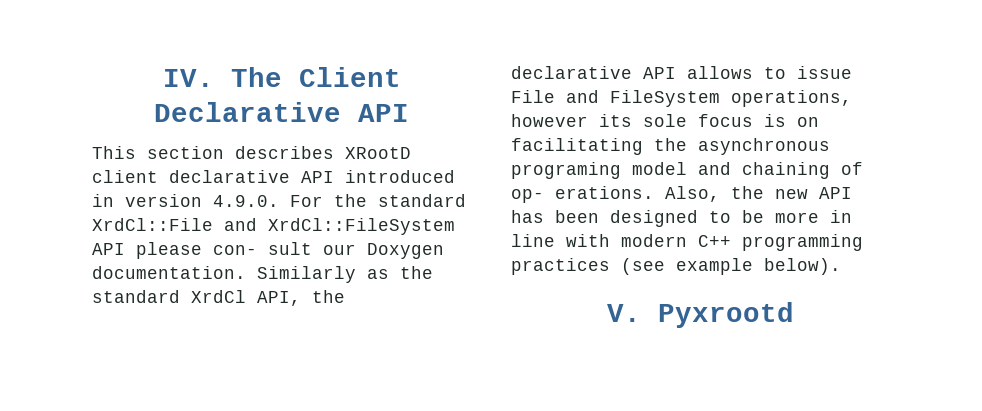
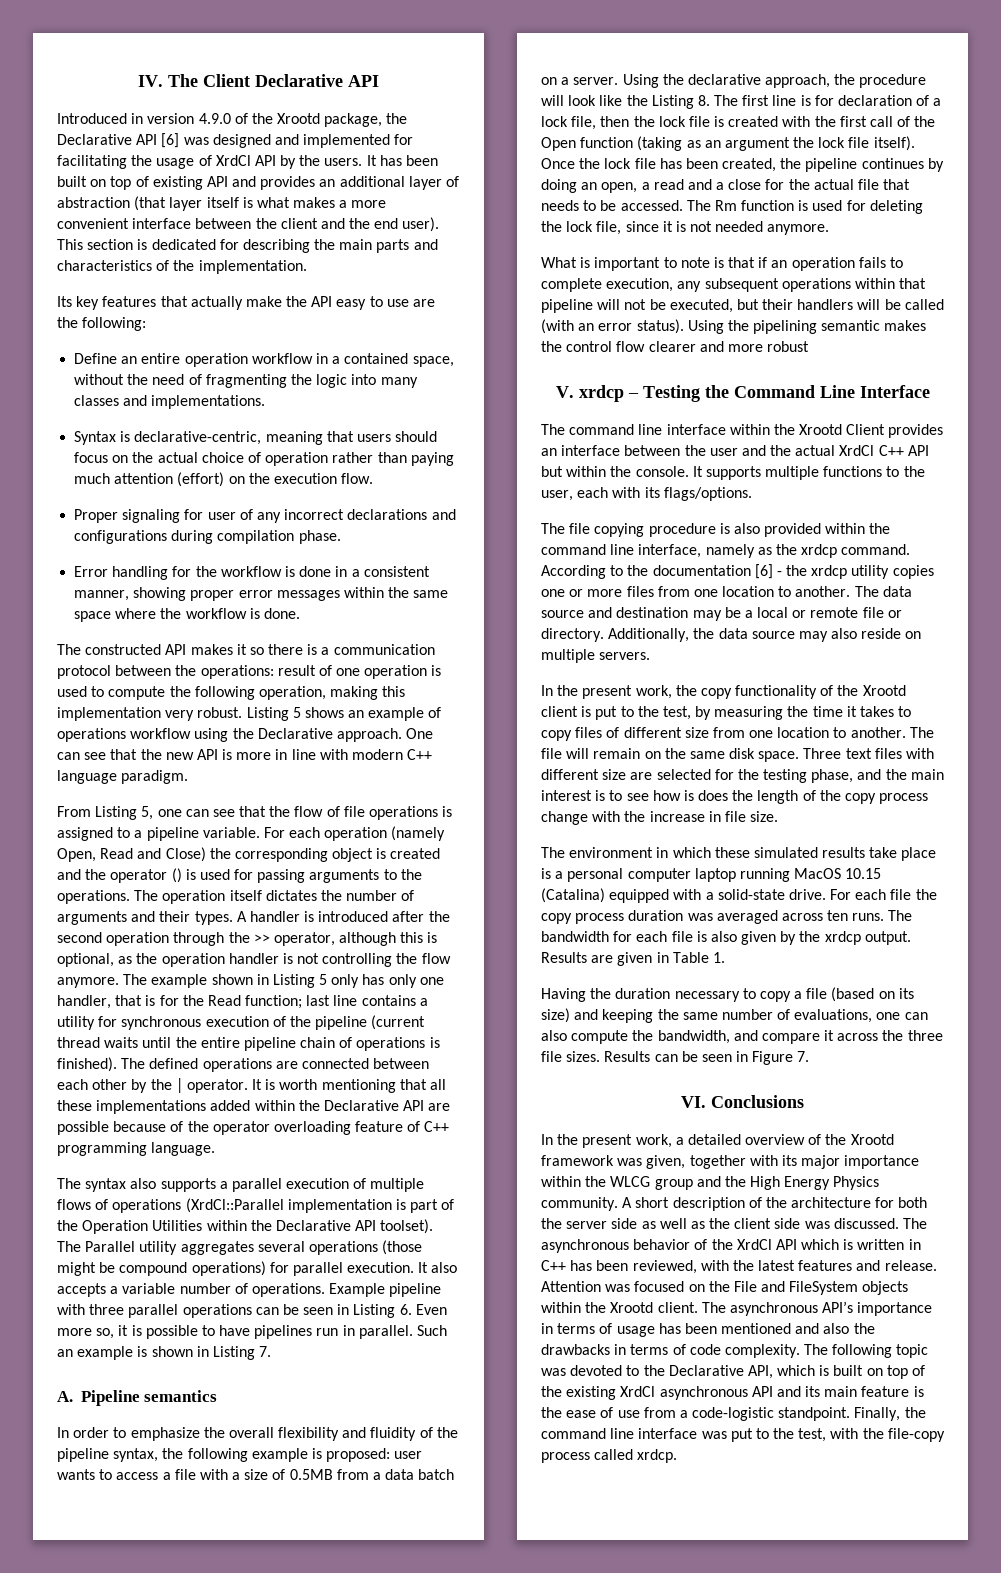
[92,146,411,159] [92,170,455,183] [92,194,466,207] [92,218,455,235] [92,242,444,259] [92,266,433,283] [92,290,345,306] [511,66,852,79] [511,90,852,107] [511,114,819,127] [511,138,830,155] [511,162,863,179] [511,186,852,203] [511,210,764,227] This section describes XRootD client declarative API introduced in version 4.9.0. For the standard XrdCl::File and XrdCl::FileSystem API please con- sult our Doxygen documentation. Similarly as the standard XrdCl API, the declarative API allows to issue File and FileSystem operations, however its sole focus is on facilitating the asynchronous programing model and chaining of op- erations. Also, the new API has been designed to be -> [57,113,408,127] [57,133,414,148] [57,155,439,169] [57,176,460,190] [57,196,387,211] [57,217,440,232] [57,239,438,253] [57,260,307,274] [57,296,436,310] [57,317,147,331] [74,353,454,367] [74,374,418,388] [74,395,266,409] [74,431,438,445] [74,452,454,466] [74,472,374,487] [74,509,456,523] [74,530,341,544] [74,566,430,580] [74,587,449,601] [74,608,300,622] [57,644,435,655] [57,665,442,679] [57,686,406,700] [57,707,442,721] [57,728,434,742] [57,749,233,760] Introduced in version 4.9.0 of the Xrootd package, the Declarative API [6] was designed and implemented for facilitating the usage of XrdCl API by the users. It has been built on top of existing API and provides an additional layer of abstraction (that layer itself is what makes a more convenient interface between the client and the end user). This section is dedicated for describing the main parts and characteristics of the implementation. // Its key features that actually make the API easy to use are the following: // Define an entire operation workflow in a contained space, without the need of fragmenting the logic into many classes and implementations. // Syntax is declarative-centric, meaning that users should focus on the actual choice of operation rather than paying much attention (effort) on the execution flow. // Proper signaling for user of any incorrect declarations and configurations during compilation phase. // Error handling for the workflow is done in a consistent manner, showing proper error messages within the same space where the workflow is done. // The constructed API makes it so there is a communication protocol between the operations: result of one operation is used to compute the following operation, making this implementation very robust. Listing 5 shows an example of operations workflow using the Declarative approach. One can see that the new API is
[742,234,863,251] [511,258,841,275] [607,302,794,328] programming practices (see example below). // V. Pyxrootd -> [57,770,189,784] [57,806,453,820] [57,826,446,841] [57,847,441,862] [57,868,422,883] [57,890,415,904] [57,911,450,925] [57,932,438,946] [57,953,451,967] [57,974,444,988] [57,995,428,1009] [57,1015,426,1030] [57,1037,440,1051] [57,1057,430,1072] [57,1078,447,1093] [57,1100,451,1114] [57,1121,450,1135] [57,1142,216,1156] [57,1178,425,1192] [57,1198,455,1213] [57,1219,434,1234] [57,1240,423,1255] [57,1261,458,1276] [57,1283,442,1297] [57,1304,447,1318] [57,1325,448,1339] [57,1346,272,1360] [57,1390,218,1406] [57,1427,458,1441] [57,1448,423,1462] [57,1469,455,1480] [541,74,927,88] [541,95,942,109] [541,116,936,130] [541,136,915,151] [541,158,944,172] [541,179,911,193] [541,200,923,214] [541,221,830,235] [541,257,904,271] [541,278,927,292] [541,299,944,313] [541,319,927,334] [541,341,810,352] [555,385,930,402] [541,424,944,438] [541,445,929,456] [541,466,925,480] [541,487,752,501] [541,523,891,537] [541,544,911,558] [541,564,934,579] [541,586,912,597] [541,607,902,621] [541,628,922,642] [541,649,651,663] [541,685,906,699] [541,706,912,720] [541,727,934,741] [541,748,935,762] [541,769,944,783] [541,790,929,804] [541,811,779,825] [541,847,937,861] [541,868,882,882] [541,888,937,903] [541,910,913,924] [541,931,911,945] [541,952,725,966] [541,987,914,1002] [541,1008,928,1023] [541,1030,943,1044] [541,1051,810,1065] [681,1095,804,1108] [541,1134,894,1148] [541,1155,920,1169] [541,1176,880,1190] [541,1197,928,1211] [541,1218,928,1229] [541,1239,921,1253] [541,1260,937,1274] [541,1281,909,1295] [541,1301,933,1316] [541,1323,875,1337] [541,1344,929,1358] [541,1365,926,1379] [541,1386,924,1400] [541,1407,926,1421] [541,1428,945,1442] [541,1449,678,1463] language paradigm. // From Listing 5, one can see that the flow of file operations is assigned to a pipeline variable. For each operation (namely Open, Read and Close) the corresponding object is created and the operator () is used for passing arguments to the operations. The operation itself dictates the number of arguments and their types. A handler is introduced after the second operation through the >> operator, although this is optional, as the operation handler is not controlling the flow anymore. The example shown in Listing 5 only has only one handler, that is for the Read function; last line contains a utility for synchronous execution of the pipeline (current thread waits until the entire pipeline chain of operations is finished). The defined operations are connected between each other by the | operator. It is worth mentioning that all these implementations added within the Declarative API are possible because of the operator overloading feature of C++ programming language. // The syntax also supports a parallel execution of multiple flows of operations (XrdCl::Parallel implementation is part of the Operation Utilities within the Declarative API toolset). The Parallel utility aggregates several operations (those might be compound operations) for parallel execution. It also accepts a variable number of operations. Example pipeline with three parallel operations can be seen in Listing 6. Even more so, it is possible to have pipelines run in parallel. Such an example is shown in Listing 7. // A. Pipeline semantics // In order to emphasize the overall flexibility and fluidity of the pipeline syntax, the following example is proposed: user wants to access a file with a size of 0.5MB from a data batch on a server. Using the declarative approach, the procedure will look like the Listing 8. The first line is for declaration of a lock file, then the lock file is created with the first call of the Open function (taking as an argument the lock file itself). Once the lock file has been created, the pipeline continues by doing an open, a read and a close for the actual file that needs to be accessed. The Rm function is used for deleting the lock file, since it is not needed anymore. // What is important to note is that if an operation fails to complete execution, any subsequent operations within that pipeline will not be executed, but their handlers will be called (with an error status). Using the pipelining semantic makes the control flow clearer and more robust // V. xrdcp – Testing the Command Line Interface // The command line interface within the Xrootd Client provides an interface between the user and the actual XrdCl C++ API but within the console. It supports multiple functions to the user, each with its flags/options. // The file copying procedure is also provided within the command line interface, namely as the xrdcp command. According to the documentation [6] - the xrdcp utility copies one or more files from one location to another. The data source and destination may be a local or remote file or directory. Additionally, the data source may also reside on multiple servers. // In the present work, the copy functionality of the Xrootd client is put to the test, by measuring the time it takes to copy files of different size from one location to another. The file will remain on the same disk space. Three text files with different size are selected for the testing phase, and the main interest is to see how is does the length of the copy process change with the increase in file size. // The environment in which these simulated results take place is a personal computer laptop running MacOS 10.15 (Catalina) equipped with a solid-state drive. For each file the copy process duration was averaged across ten runs. The bandwidth for each file is also given by the xrdcp output. Results are given in Table 1. // Having the duration necessary to copy a file (based on its size) and keeping the same number of evaluations, one can also compute the bandwidth, and compare it across the three file sizes. Results can be seen in Figure 7. // VI. Conclusions // In the present work, a detailed overview of the Xrootd framework was given, together with its major importance within the WLCG group and the High Energy Physics community. A short description of the architecture for both the server side as well as the client side was discussed. The asynchronous behavior of the XrdCl API which is written in C++ has been reviewed, with the latest features and release. Attention was focused on the File and FileSystem objects within the Xrootd client. The asynchronous API’s importance in terms of usage has been mentioned and also the drawbacks in terms of code complexity. The following topic was devoted to the Declarative API, which is built on top of the existing XrdCl asynchronous API and its main feature is the ease of use from a code-logistic standpoint. Finally, the command line interface was put to the test, with the file-copy process called xrdcp.

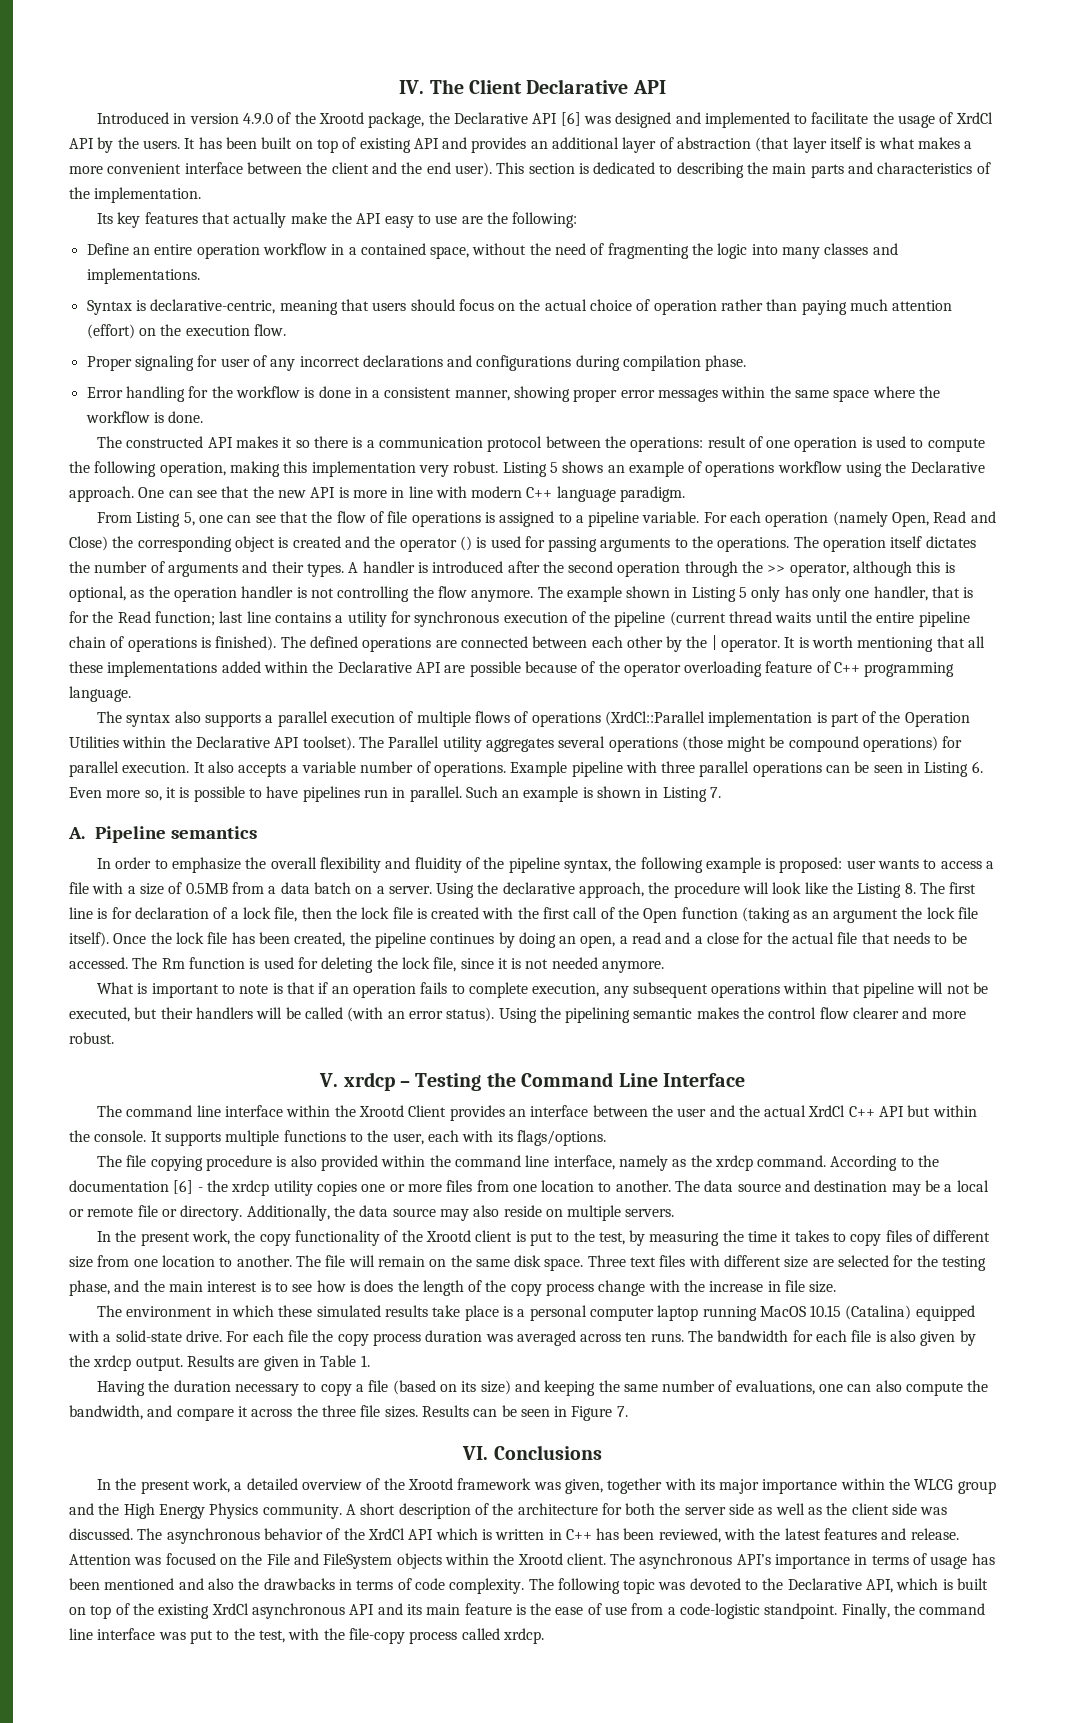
[394,134,414,145] [57,155,127,169] for facilitating -> [794,112,869,124] to facilitate
[219,239,239,250] for -> [659,164,673,174] to
[767,341,810,352] robust -> [69,1032,114,1044] robust.

